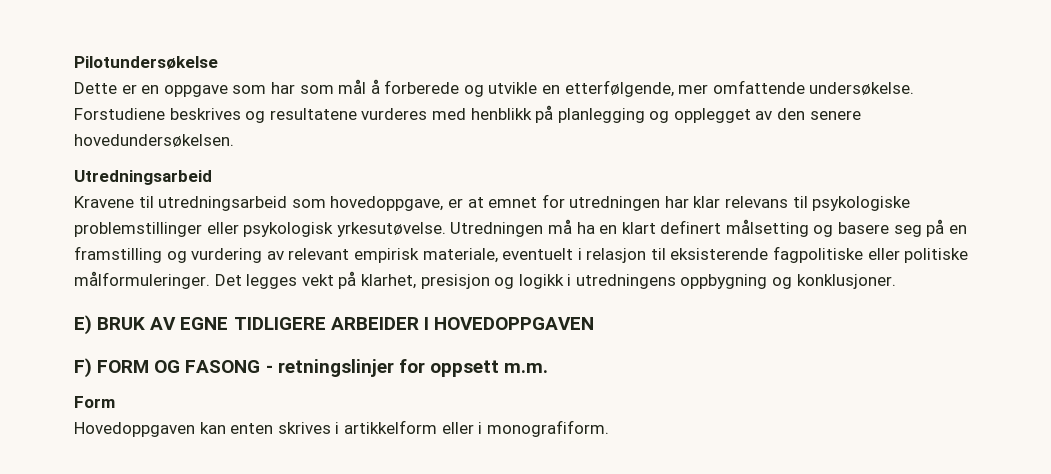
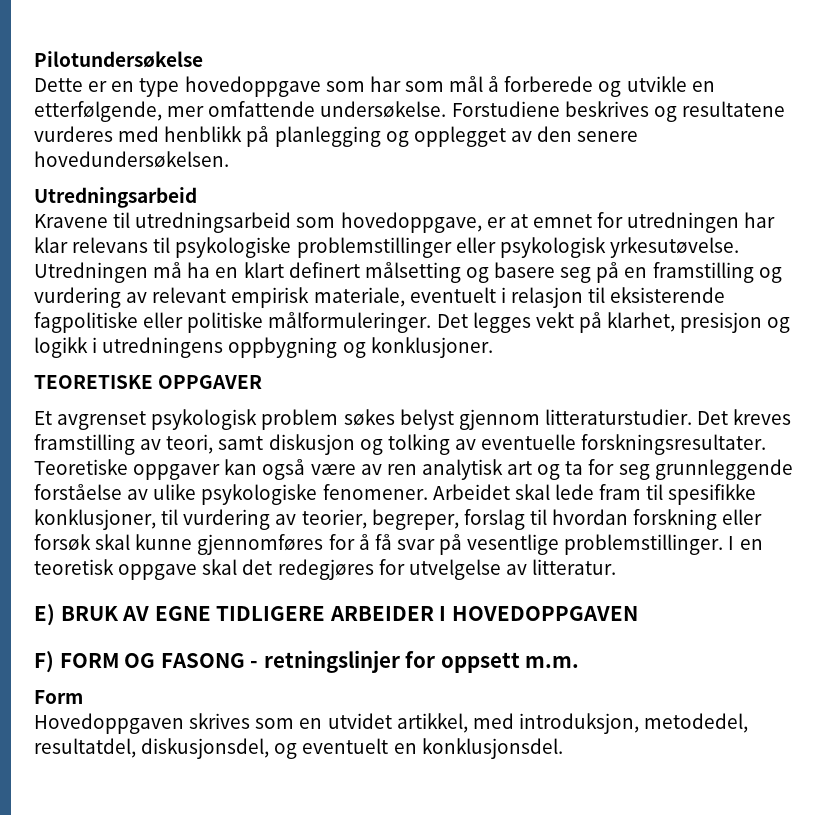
[163,85,228,97] oppgave -> [139,76,321,97] type hovedoppgave
(896, 281) none -> [34,375,263,389] [34,409,792,430] [34,434,767,455] [34,459,793,480] [34,484,757,505] [34,509,763,530] [34,534,763,555] [34,559,617,580] // TEORETISKE OPPGAVER // Et avgrenset psykologisk problem søkes belyst gjennom litteraturstudier. Det kreves framstilling av teori, samt diskusjon og tolking av eventuelle forskningsresultater. Teoretiske oppgaver kan også være av ren analytisk art og ta for seg grunnleggende forståelse av ulike psykologiske fenomener. Arbeidet skal lede fram til spesifikke konklusjoner, til vurdering av teorier, begreper, forslag til hvordan forskning eller forsøk skal kunne gjennomføres for å få svar på vesentlige problemstillinger. I en teoretisk oppgave skal det redegjøres for utvelgelse av litteratur.
[199,420,609,437] kan enten skrives i artikkelform eller i monografiform. -> [189,713,749,734] [34,738,563,759] skrives som en utvidet artikkel, med introduksjon, metodedel, resultatdel, diskusjonsdel, og eventuelt en konklusjonsdel.

